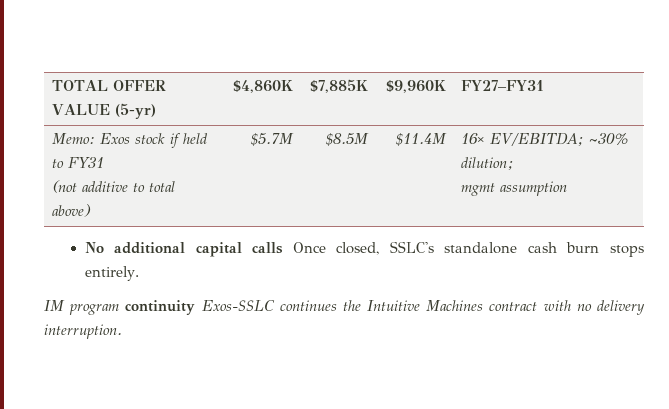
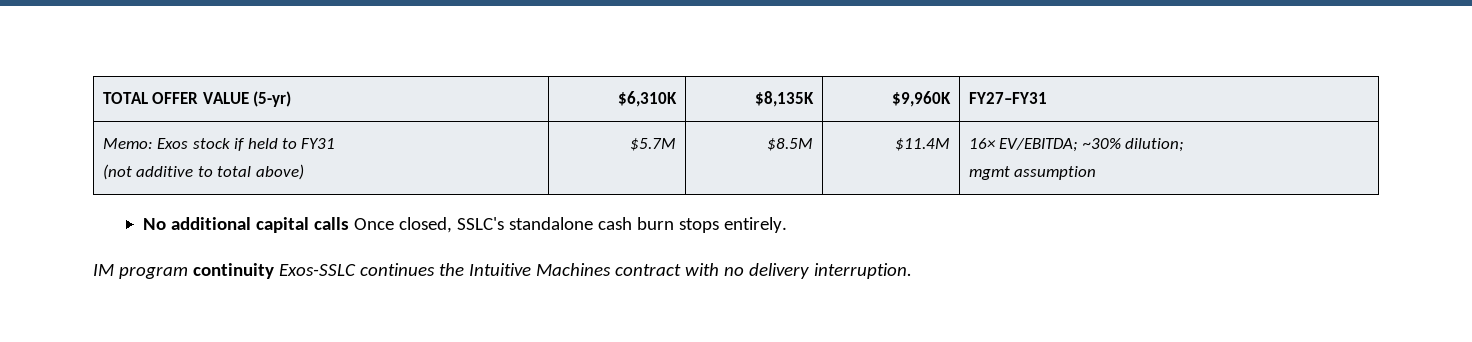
[232,80,293,93] [309,79,368,93] $4,860K | $7,885K -> [618,91,678,107] [755,91,815,107] $6,310K | $8,135K

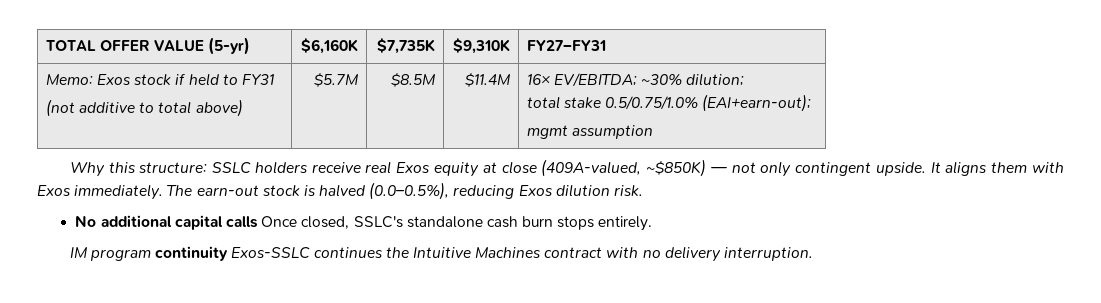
[618,91,678,107] [755,91,815,107] [892,91,952,107] $6,310K | $8,135K | $9,960K -> [301,38,359,54] [377,38,436,54] [453,38,511,54] $6,160K | $7,735K | $9,310K
[968,166,1097,180] mgmt assumption -> [526,94,812,112] [526,125,653,139] [69,159,1064,177] [37,182,644,200] total stake 0.5/0.75/1.0% (EAI+earn-out); // mgmt assumption // Why this structure: SSLC holders receive real Exos equity at close (409A-valued, ~$850K) — not only contingent upside. It aligns them with Exos immediately. The earn-out stock is halved (0.0–0.5%), reducing Exos dilution risk.

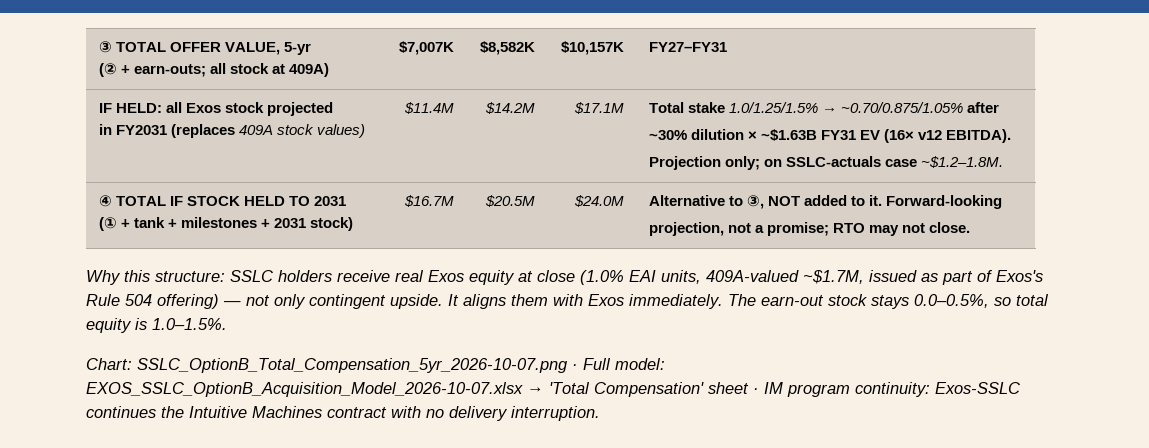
(45, 45) none -> [98,41,112,53] ③
[154,37,251,55] [301,38,359,54] [377,38,436,54] [453,38,511,54] [526,40,606,51] [45,73,274,86] [45,99,243,117] [314,73,359,87] [391,73,436,87] [465,73,511,87] [526,73,745,87] [526,94,812,112] [526,125,653,139] VALUE (5-yr) | $6,160K | $7,735K | $9,310K | FY27–FY31 // Memo: Exos stock if held to FY31 // (not additive to total above) | $5.7M | $8.5M | $11.4M | 16× EV/EBITDA; ~30% dilution; // total stake 0.5/0.75/1.0% (EAI+earn-out); // mgmt assumption -> [224,42,311,55] [98,63,329,77] [399,41,455,55] [480,41,536,55] [561,41,625,55] [648,42,727,52] [98,102,333,116] [98,124,365,138] [404,102,455,114] [485,102,536,114] [574,102,625,114] [648,102,999,113] [648,129,1012,143] [648,156,1003,170] [98,195,346,207] [98,217,354,231] [404,195,455,207] [485,195,536,207] [574,195,625,207] [648,195,1003,209] [648,222,971,236] VALUE, 5-yr // (② + earn-outs; all stock at 409A) | $7,007K | $8,582K | $10,157K | FY27–FY31 // IF HELD: all Exos stock projected // in FY2031 (replaces 409A stock values) | $11.4M | $14.2M | $17.1M | Total stake 1.0/1.25/1.5% → ~0.70/0.875/1.05% after // ~30% dilution × ~$1.63B FY31 EV (16× v12 EBITDA). // Projection only; on SSLC-actuals case ~$1.2–1.8M. // ④ TOTAL IF STOCK HELD TO 2031 // (① + tank + milestones + 2031 stock) | $16.7M | $20.5M | $24.0M | Alternative to ③, NOT added to it. Forward-looking // projection, not a promise; RTO may not close.
[541,159,707,177] (409A-valued, ~$850K) -> [580,270,1043,285] [86,294,219,309] (1.0% EAI units, 409A-valued ~$1.7M, issued as part of Exos's Rule 504 offering)
[303,182,644,200] [75,215,653,231] is halved (0.0–0.5%), reducing Exos dilution risk. // No additional capital calls Once closed, SSLC's standalone cash burn stops entirely. // -> [871,294,1049,309] [86,318,227,333] [86,358,665,373] [86,382,759,397] stays 0.0–0.5%, so total equity is 1.0–1.5%. // Chart: SSLC_OptionB_Total_Compensation_5yr_2026-10-07.png · Full model: EXOS_SSLC_OptionB_Acquisition_Model_2026-10-07.xlsx → 'Total Compensation' sheet ·
[155,246,229,261] continuity -> [855,382,930,397] continuity:

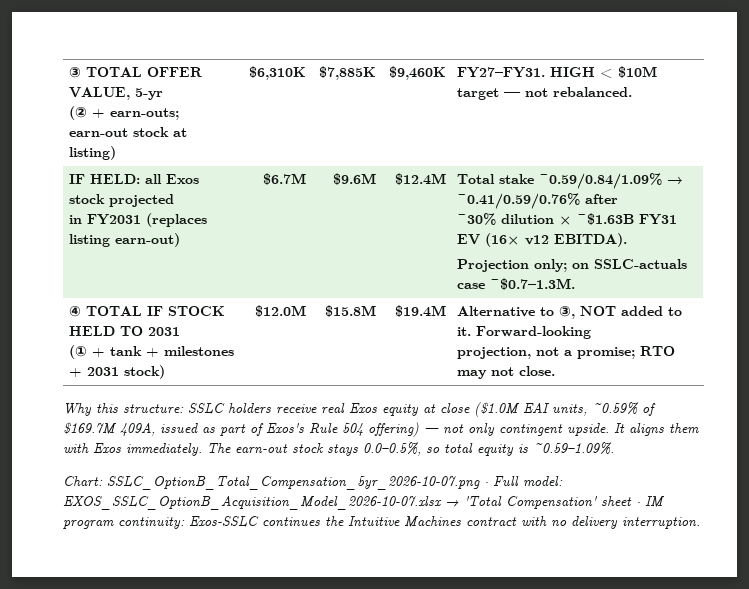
[209,63,226,74] all -> [68,128,128,137] earn-out
[288,63,329,77] [399,41,455,55] [480,41,536,55] [561,41,625,55] [648,42,727,52] 409A) | $7,007K | $8,582K | $10,157K | FY27–FY31 -> [68,146,116,160] [249,66,307,80] [319,66,377,80] [389,66,447,80] [456,66,657,79] [456,87,632,100] listing) | $6,310K | $7,885K | $9,460K | FY27–FY31. HIGH < $10M target — not rebalanced.
[238,124,365,138] [404,102,455,114] [485,102,536,114] [574,102,625,114] 409A stock values) | $11.4M | $14.2M | $17.1M -> [68,233,180,247] [263,173,307,185] [333,173,377,185] [395,173,447,185] listing earn-out) | $6.7M | $9.6M | $12.4M
[728,102,963,113] 1.0/1.25/1.5% → ~0.70/0.875/1.05% -> [538,173,683,189] [456,193,580,209] ~0.59/0.84/1.09% → ~0.41/0.59/0.76%
[920,156,1003,168] ~$1.2–1.8M. -> [489,278,575,290] ~$0.7–1.3M.
[404,195,455,207] [485,195,536,207] [574,195,625,207] $16.7M | $20.5M | $24.0M -> [255,305,307,317] [325,305,377,317] [395,305,447,317] $12.0M | $15.8M | $19.4M
[580,270,624,285] (1.0% -> [474,402,520,417] ($1.0M
[706,270,864,284] 409A-valued ~$1.7M, -> [592,402,656,416] [63,422,155,436] ~0.59% of $169.7M 409A,
[152,318,227,330] 1.0–1.5%. -> [533,442,614,455] ~0.59–1.09%.

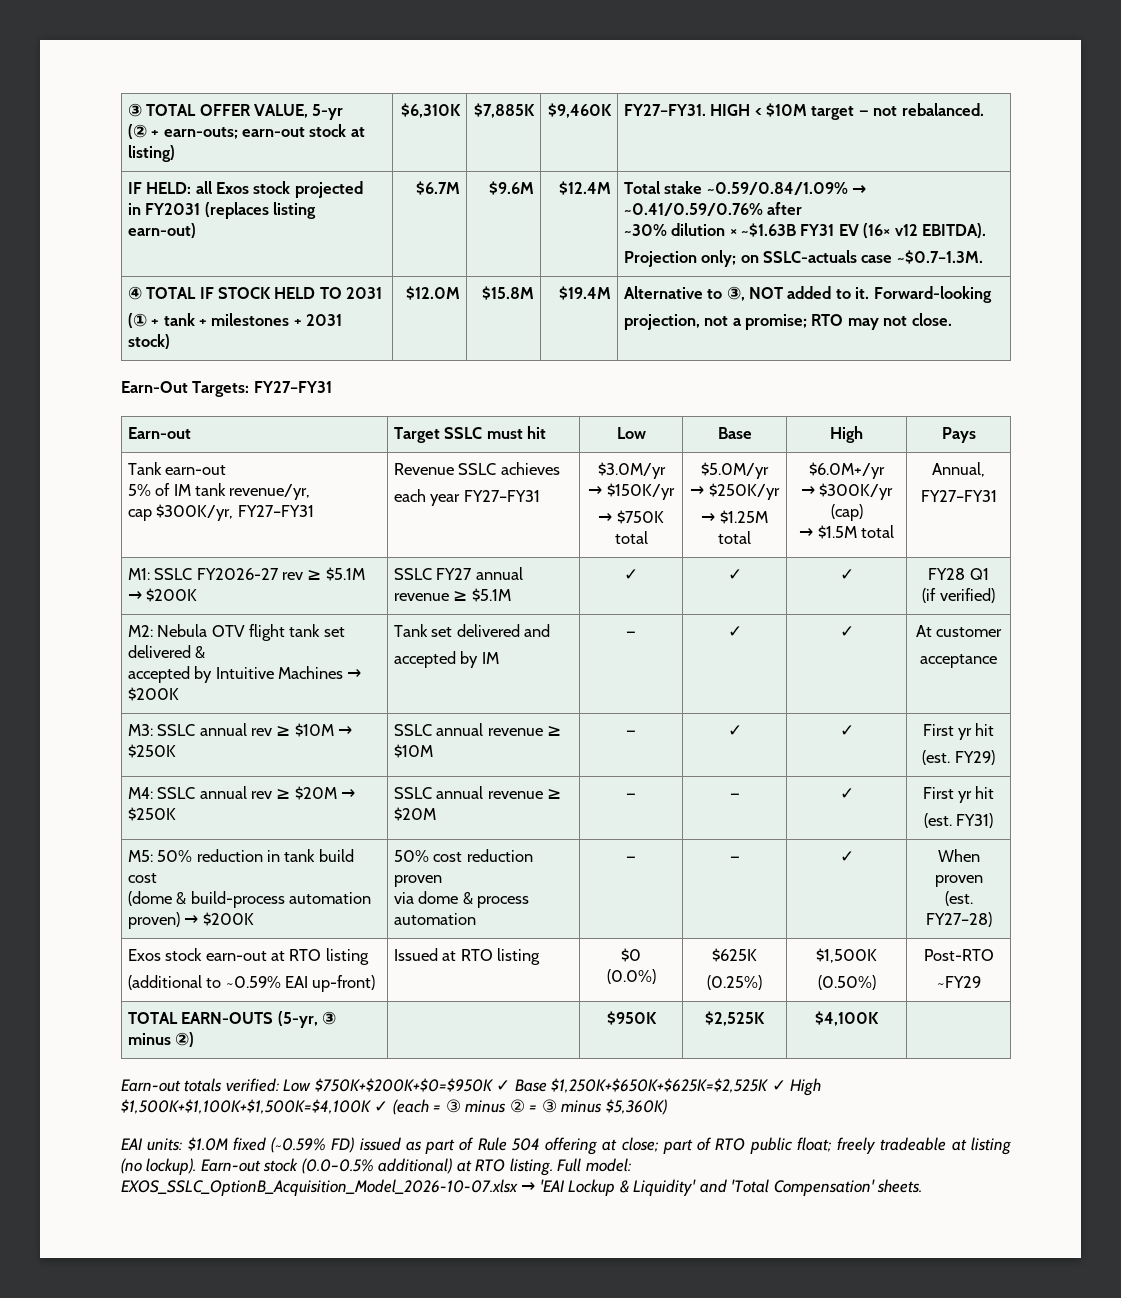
[63,402,656,417] [63,422,155,436] Why this structure: SSLC holders receive real Exos equity at close ($1.0M EAI units, ~0.59% of $169.7M 409A, -> [121,381,332,397] [127,427,191,439] [393,426,547,443] [616,427,646,439] [717,427,752,439] [830,426,863,443] [941,427,976,443] [127,462,227,475] [127,483,311,500] [127,504,314,521] [393,462,560,475] [393,489,540,506] [597,462,666,479] [588,483,675,500] [598,510,664,524] [614,531,648,544] [701,462,769,479] [690,483,780,500] [701,510,768,524] [718,531,751,544] [809,462,885,479] [800,483,894,500] [830,504,863,521] [799,525,894,539] [932,462,985,477] [920,490,997,502] [127,567,365,581] [127,588,198,602] [393,567,523,580] [393,588,511,602] [624,569,638,580] [727,569,742,580] [839,569,854,580] [928,568,989,580] [922,588,995,603] [127,624,345,641] [127,645,206,659] [127,666,362,683] [127,687,179,701] [393,624,551,637] [393,651,499,668] [626,631,636,637] [727,626,742,637] [839,626,854,637] [915,625,1003,637] [920,654,997,668] [127,723,353,737] [127,744,176,758] [393,723,562,736] [393,744,433,758] [626,730,636,736] [727,725,742,736] [839,725,854,736] [922,723,995,740] [922,750,995,765] [127,786,356,800] [127,807,176,821] [393,786,562,799] [393,807,436,821] [626,793,636,799] [729,793,740,799] [839,788,854,799] [922,786,995,803] [923,813,994,828] [127,849,354,862] [127,873,157,883] [127,891,372,908] [127,912,254,929] [393,849,533,862] [393,875,442,887] [393,891,530,908] [393,913,476,925] [626,856,636,862] [729,856,740,862] [839,851,854,862] [937,849,980,862] [934,875,983,887] [944,891,973,906] [925,912,992,927] [127,948,369,965] [127,975,376,992] [393,948,541,965] [621,948,641,962] [606,969,656,984] [712,948,757,962] [707,975,762,990] [816,948,877,963] [817,975,876,990] [923,949,994,961] [936,976,981,988] [127,1011,337,1028] [127,1032,195,1047] [606,1011,657,1025] [705,1011,765,1026] [815,1011,879,1026] [121,1078,822,1096] [121,1099,667,1115] [121,1137,355,1153] Earn-Out Targets: FY27–FY31 // Earn-out | Target SSLC must hit | Low | Base | High | Pays // Tank earn-out // 5% of IM tank revenue/yr, // cap $300K/yr, FY27–FY31 | Revenue SSLC achieves // each year FY27–FY31 | $3.0M/yr // → $150K/yr // → $750K total | $5.0M/yr // → $250K/yr // → $1.25M total | $6.0M+/yr // → $300K/yr (cap) // → $1.5M total | Annual, // FY27–FY31 // M1: SSLC FY2026-27 rev ≥ $5.1M → $200K | SSLC FY27 annual revenue ≥ $5.1M | ✓ | ✓ | ✓ | FY28 Q1 // (if verified) // M2: Nebula OTV flight tank set delivered & // accepted by Intuitive Machines → $200K | Tank set delivered and // accepted by IM | — | ✓ | ✓ | At customer // acceptance // M3: SSLC annual rev ≥ $10M → $250K | SSLC annual revenue ≥ $10M | — | ✓ | ✓ | First yr hit // (est. FY29) // M4: SSLC annual rev ≥ $20M → $250K | SSLC annual revenue ≥ $20M | — | — | ✓ | First yr hit // (est. FY31) // M5: 50% reduction in tank build cost // (dome & build-process automation proven) → $200K | 50% cost reduction proven // via dome & process automation | — | — | ✓ | When proven // (est. FY27–28) // Exos stock earn-out at RTO listing // (additional to ~0.59% EAI up-front) | Issued at RTO listing | $0 // (0.0%) | $625K // (0.25%) | $1,500K // (0.50%) | Post-RTO // ~FY29 // TOTAL EARN-OUTS (5-yr, ③ minus ②) | | $950K | $2,525K | $4,100K | // Earn-out totals verified: Low $750K+$200K+$0=$950K ✓ Base $1,250K+$650K+$625K=$2,525K ✓ High $1,500K+$1,100K+$1,500K=$4,100K ✓ (each = ③ minus ② = ③ minus $5,360K) // EAI units: $1.0M fixed (~0.59% FD)
[266,423,304,433] Exos's -> (474, 1144) none
[368,422,699,437] [63,442,614,456] [63,476,563,490] [63,496,665,510] [63,516,700,529] offering) — not only contingent upside. It aligns them with Exos immediately. The earn-out stock stays 0.0–0.5%, so total equity is ~0.59–1.09%. // Chart: SSLC_OptionB_Total_Compensation_5yr_2026-10-07.png · Full model: EXOS_SSLC_OptionB_Acquisition_Model_2026-10-07.xlsx → 'Total Compensation' sheet · IM program continuity: Exos-SSLC continues the Intuitive Machines contract with no delivery interruption. -> [545,1137,1011,1155] [121,1158,631,1176] [121,1179,923,1196] offering at close; part of RTO public float; freely tradeable at listing (no lockup). Earn-out stock (0.0–0.5% additional) at RTO listing. Full model: EXOS_SSLC_OptionB_Acquisition_Model_2026-10-07.xlsx → 'EAI Lockup & Liquidity' and 'Total Compensation' sheets.

